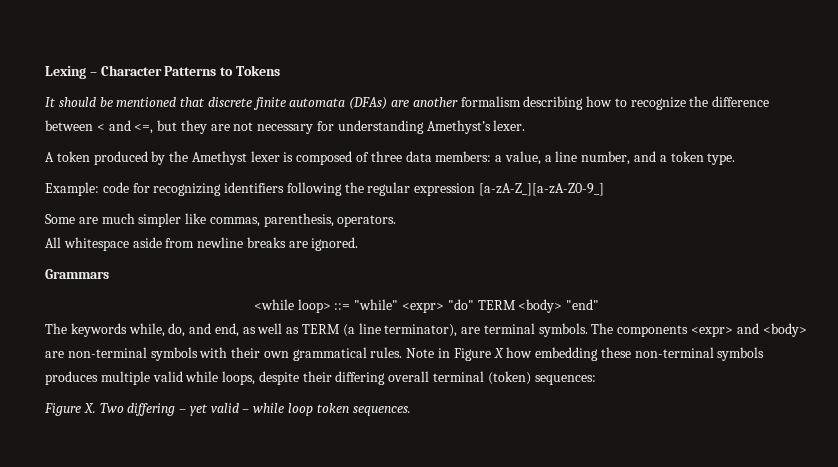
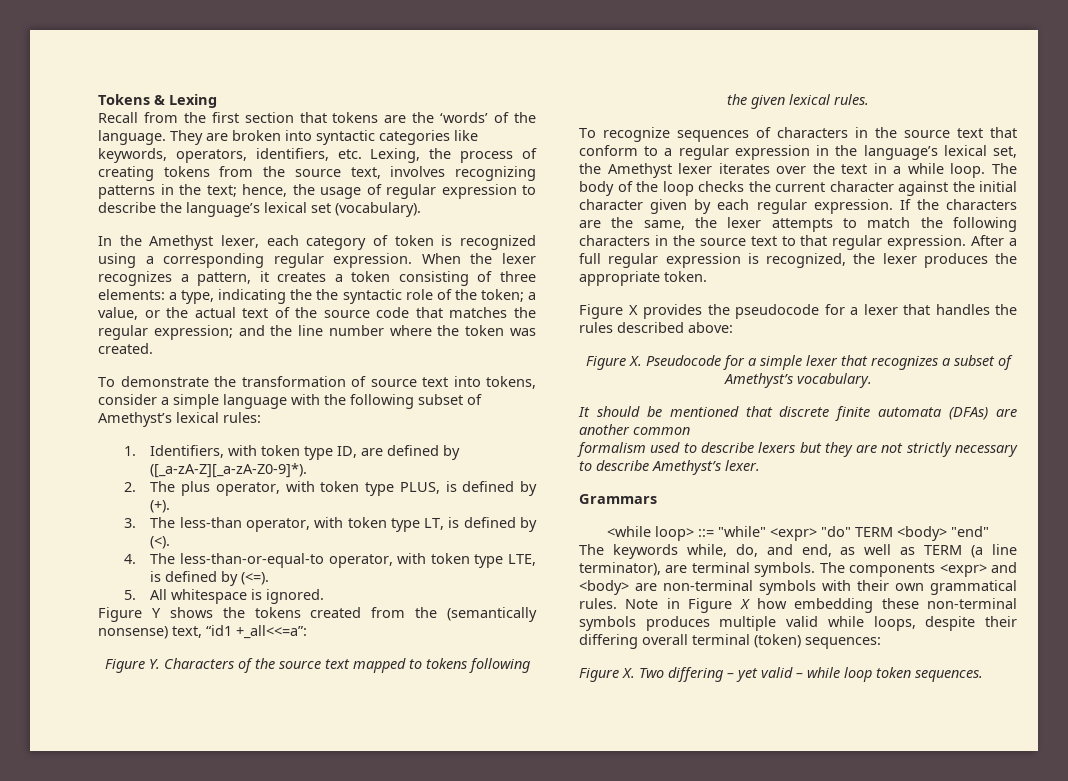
(45, 72) none -> [98,94,165,105] Tokens &
[89,65,280,76] – Character Patterns to Tokens -> [98,112,537,123] [98,130,478,145] [98,148,537,163] [98,166,536,181] [98,184,536,199] [98,202,421,217] [98,235,536,250] [98,253,536,268] [98,271,536,286] [98,289,536,304] [98,307,536,320] [98,325,536,340] [98,343,153,354] [98,376,536,389] [98,394,482,409] [98,412,261,427] [124,445,461,460] [150,463,308,478] [124,481,537,496] [150,500,171,513] [124,517,538,532] [150,536,171,549] [124,553,536,568] [150,571,270,586] [124,589,325,604] [98,607,537,622] [98,625,307,639] [104,658,530,673] [727,94,869,109] [579,127,1017,142] [579,145,1017,160] [579,163,1017,178] [579,181,1017,196] [579,199,1017,214] [579,217,1017,232] [579,235,1017,250] [579,253,1017,268] [579,271,707,286] [579,304,1017,319] [579,322,733,333] [585,355,1013,370] [723,373,872,388] // Recall from the first section that tokens are the ‘words’ of the language. They are broken into syntactic categories like keywords, operators, identifiers, etc. Lexing, the process of creating tokens from the source text, involves recognizing patterns in the text; hence, the usage of regular expression to describe the language’s lexical set (vocabulary). // In the Amethyst lexer, each category of token is recognized using a corresponding regular expression. When the lexer recognizes a pattern, it creates a token consisting of three elements: a type, indicating the the syntactic role of the token; a value, or the actual text of the source code that matches the regular expression; and the line number where the token was created. // To demonstrate the transformation of source text into tokens, consider a simple language with the following subset of Amethyst’s lexical rules: // 1. Identifiers, with token type ID, are defined by ([_a-zA-Z][_a-zA-Z0-9]*). // 2. The plus operator, with token type PLUS, is defined by (+). // 3. The less-than operator, with token type LT, is defined by (<). // 4. The less-than-or-equal-to operator, with token type LTE, is defined by (<=). // 5. All whitespace is ignored. // Figure Y shows the tokens created from the (semantically nonsense) text, “id1 +_all<<=a”: // Figure Y. Characters of the source text mapped to tokens following the given lexical rules. // To recognize sequences of characters in the source text that conform to a regular expression in the language’s lexical set, the Amethyst lexer iterates over the text in a while loop. The body of the loop checks the current character against the initial character given by each regular expression. If the characters are the same, the lexer attempts to match the following characters in the source text to that regular expression. After a full regular expression is recognized, the lexer produces the appropriate token. // Figure X provides the pseudocode for a lexer that handles the rules described above: // Figure X. Pseudocode for a simple lexer that recognizes a subset of Amethyst’s vocabulary.
[460,96,770,110] [45,120,526,134] [45,151,736,165] [45,182,605,196] [45,213,397,227] [45,237,359,251] formalism describing how to recognize the difference between < and <=, but they are not necessary for understanding Amethyst’s lexer. // A token produced by the Amethyst lexer is composed of three data members: a value, a line number, and a token type. // Example: code for recognizing identifiers following the regular expression [a-zA-Z_][a-zA-Z0-9_] // Some are much simpler like commas, parenthesis, operators. // All whitespace aside from newline breaks are ignored. -> [633,427,690,435] [577,442,1018,457] [579,460,760,475] common // formalism used to describe lexers but they are not strictly necessary to describe Amethyst’s lexer.

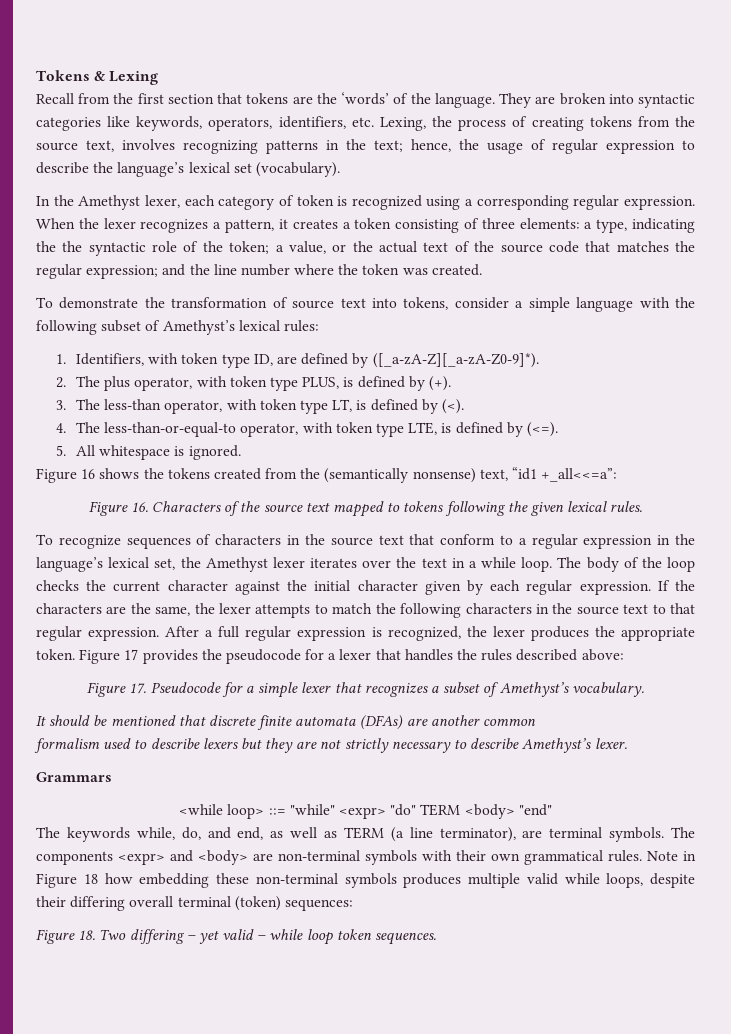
[151,608,161,618] Y -> [81,469,96,479] 16
[148,659,160,669] Y. -> [130,502,148,512] 16.
[579,304,638,319] // Figure X -> [79,649,139,664] Figure 17
[628,356,642,366] X. -> [129,683,147,694] 17.
[739,599,750,609] X -> [83,874,98,884] 18
[622,668,635,678] X. -> [78,930,96,940] 18.

